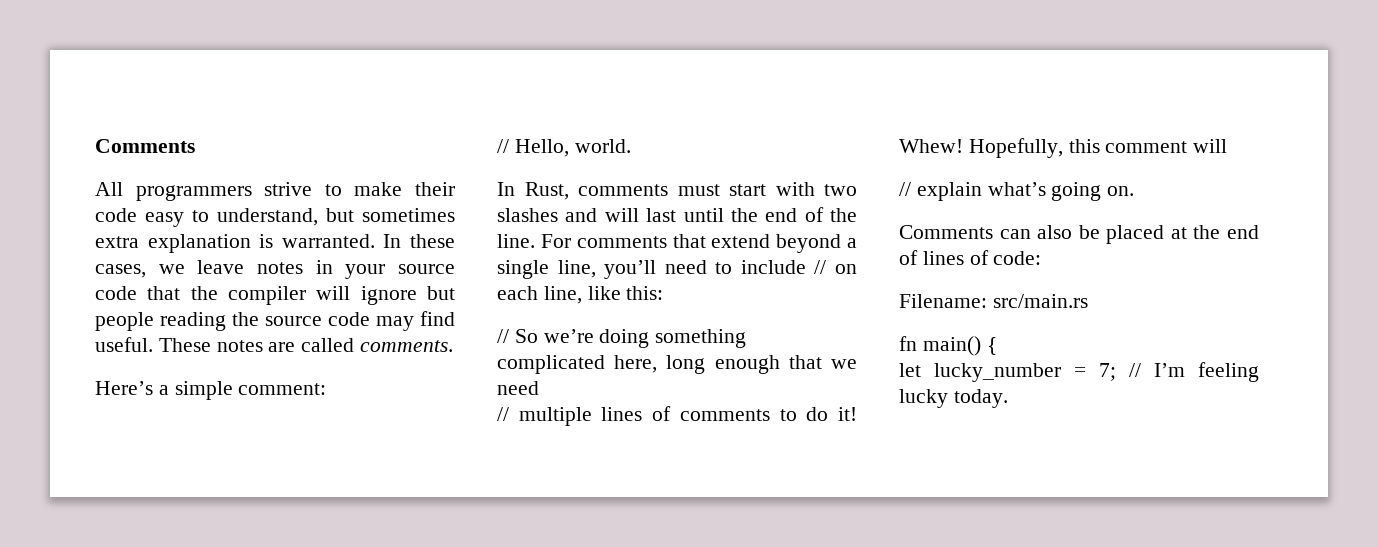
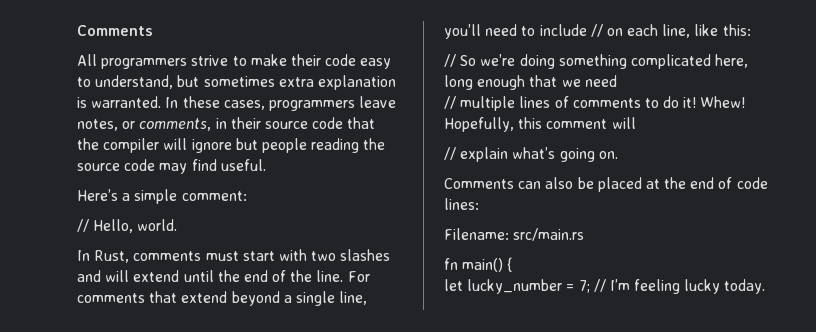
[158,260,386,279] we leave notes in your -> [268,96,397,111] [77,117,261,131] programmers leave notes, or comments, in their
[158,338,454,352] These notes are called comments. -> (266, 165) none
[646,208,677,222] last -> [133,270,180,282] extend
[922,250,1042,265] lines of code: -> [736,177,768,189] [444,198,479,210] code lines:

